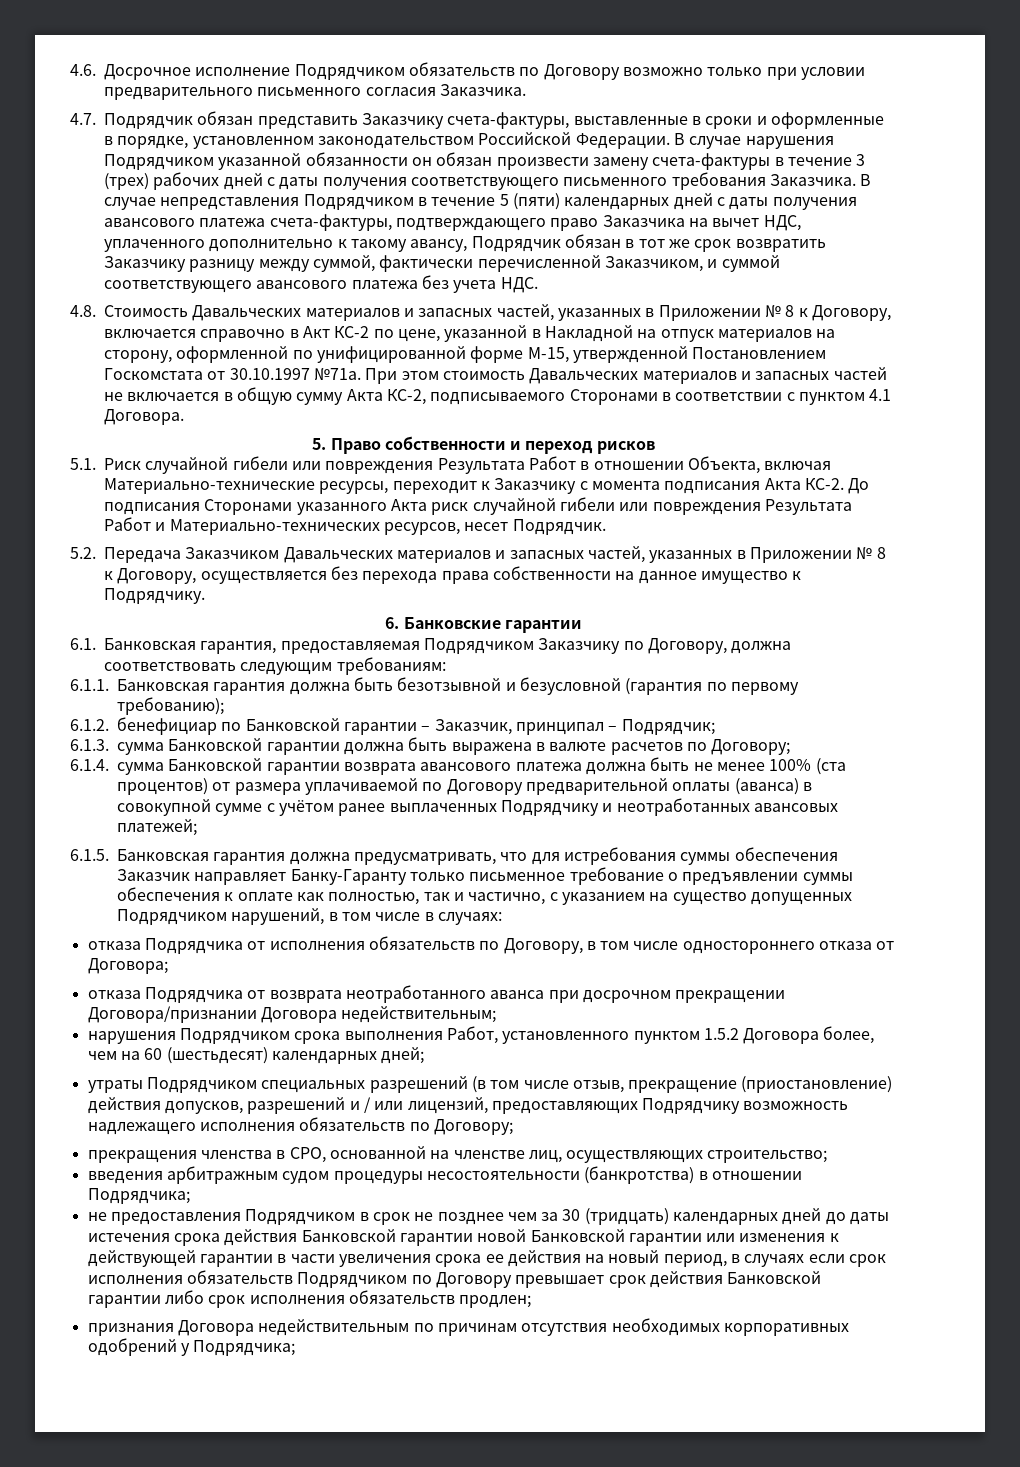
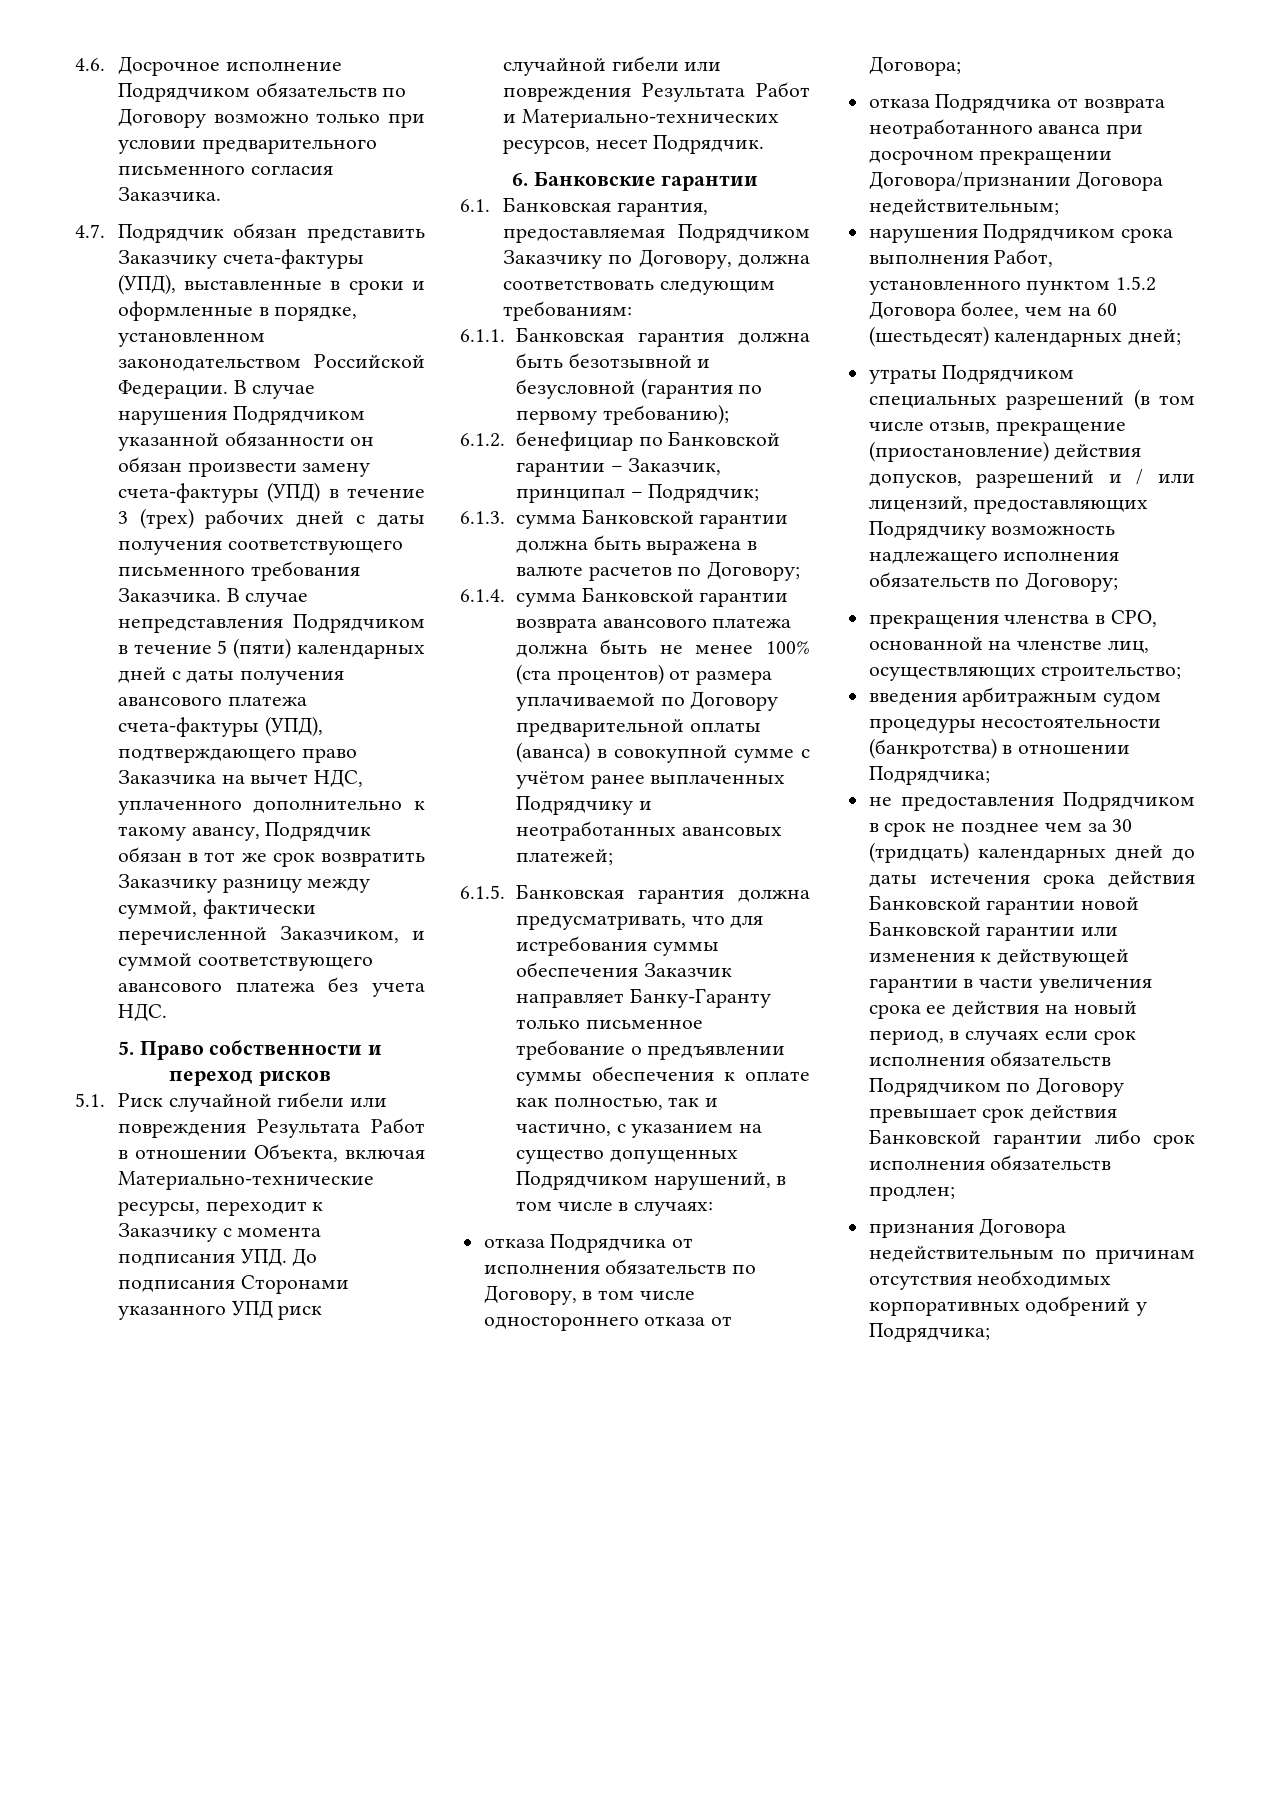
[447,112,570,129] счета-фактуры, -> [222,249,364,269] [117,274,176,295] счета-фактуры (УПД),
(771, 161) none -> [267,482,321,503] (УПД)
[269,214,392,231] счета-фактуры, -> [117,716,323,737] счета-фактуры (УПД),
[70,304,891,321] [104,325,836,342] [104,346,827,363] [104,367,887,384] [104,387,892,405] [104,409,184,425] // 4.8. Стоимость Давальческих материалов и запасных частей, указанных в Приложении № 8 к Договору, включается справочно в Акт КС-2 по цене, указанной в Накладной на отпуск материалов на сторону, оформленной по унифицированной форме М-15, утвержденной Постановлением Госкомстата от 30.10.1997 №71а. При этом стоимость Давальческих материалов и запасных частей не включается в общую сумму Акта КС-2, подписываемого Сторонами в соответствии с пунктом 4.1 Договора. -> (167, 1012) none
[764,478,844,490] Акта КС-2. -> [239,1248,287,1267] УПД.
[390,499,427,511] Акта -> [230,1300,273,1319] УПД
[70,546,886,563] [104,566,802,584] [104,588,205,604] // 5.2. Передача Заказчиком Давальческих материалов и запасных частей, указанных в Приложении № 8 к Договору, осуществляется без перехода права собственности на данное имущество к Подрядчику. -> (765, 144) none

